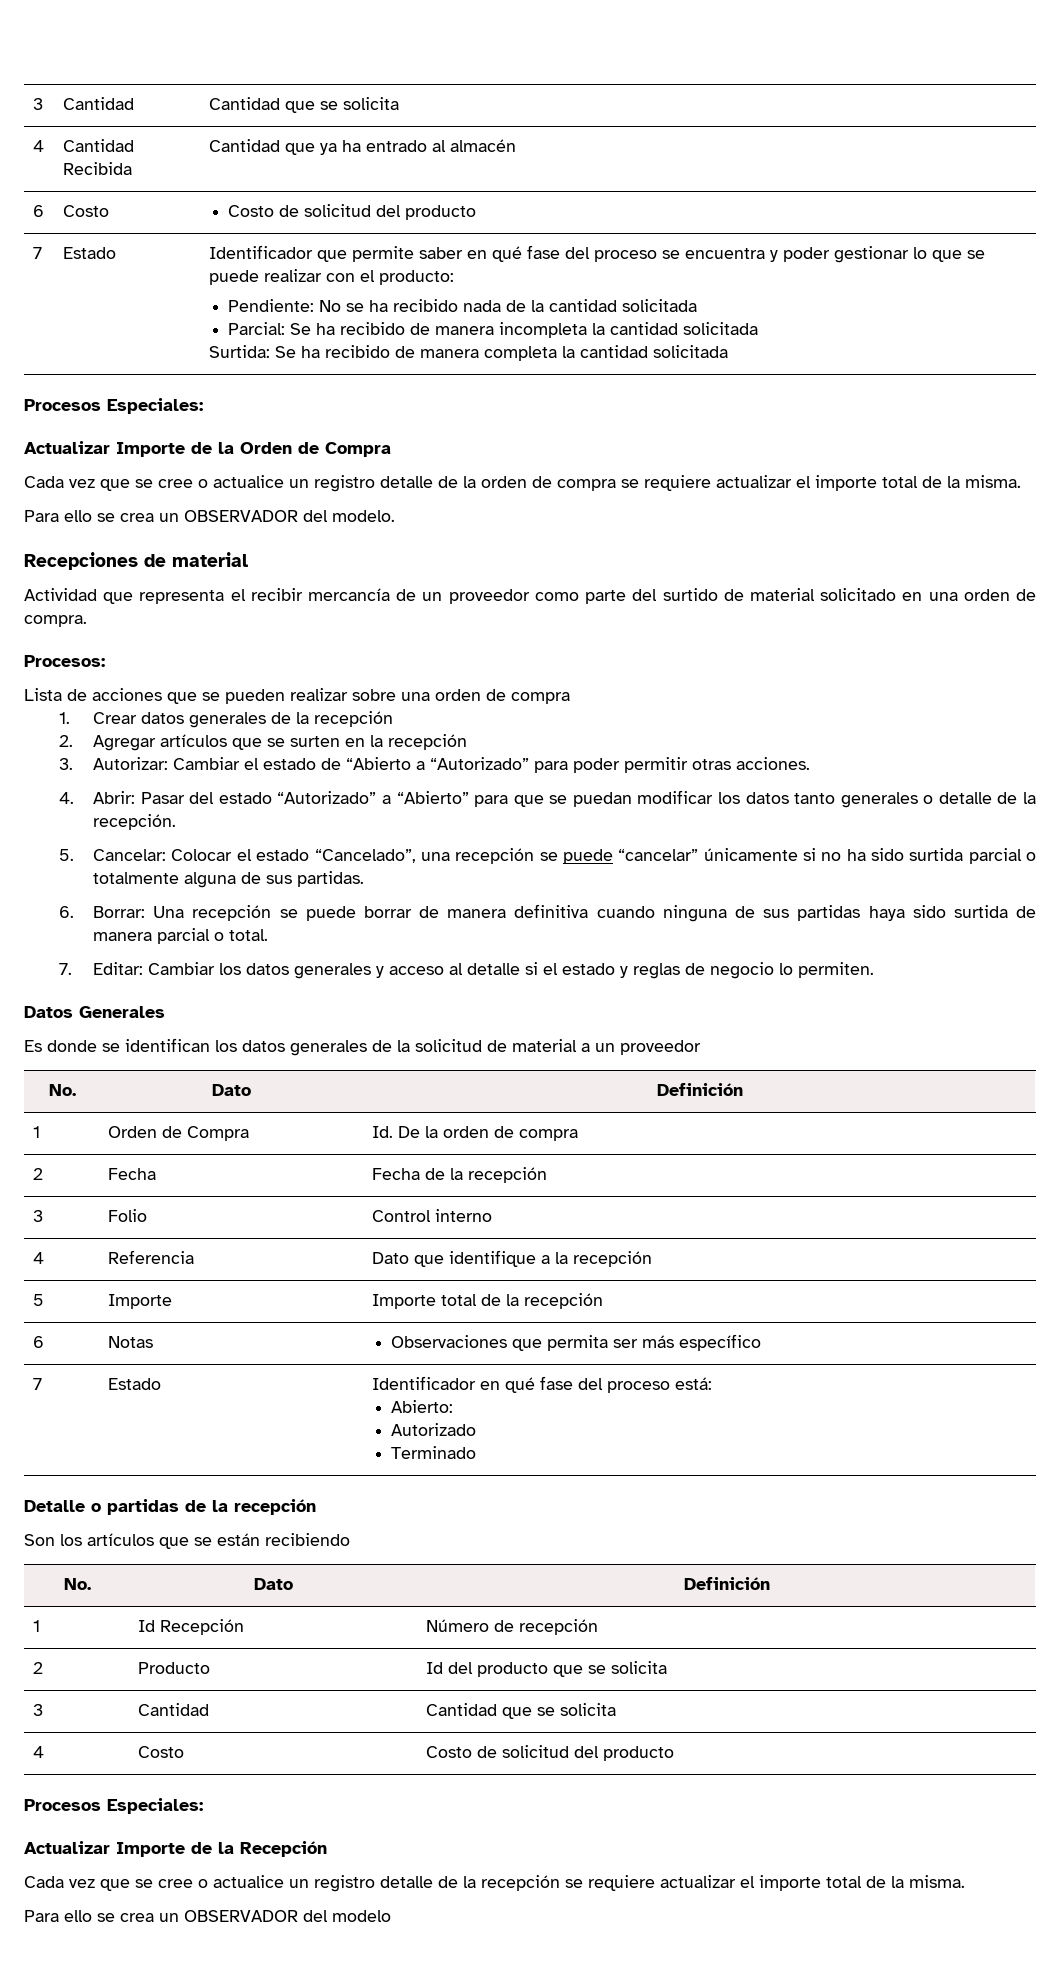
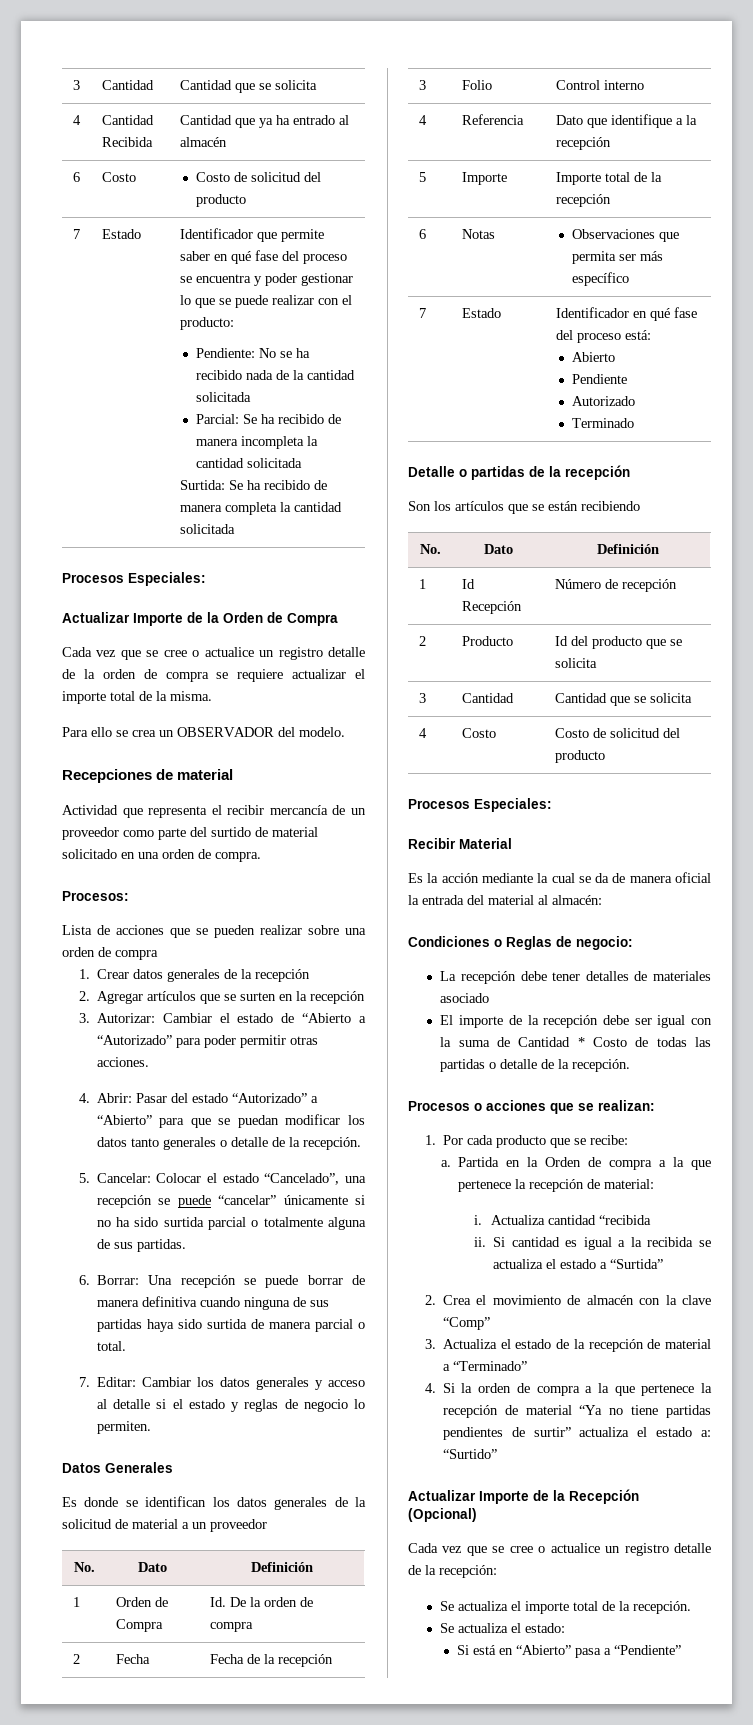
[391,1400,454,1413] Abierto: -> [571,352,615,362] [571,374,627,384] Abierto // Pendiente
(203, 1806) none -> [408,838,512,849] [408,872,711,883] [408,895,602,905] [408,936,633,950] [440,971,711,984] [440,993,490,1003] [440,1015,712,1028] [440,1037,711,1047] [440,1059,631,1072] [408,1100,655,1114] [424,1135,628,1148] [441,1157,711,1170] [458,1179,655,1192] [474,1215,651,1225] [474,1237,711,1250] [493,1259,664,1269] [424,1295,711,1305] [442,1317,490,1330] [424,1339,711,1352] [442,1361,527,1371] [424,1383,712,1396] [442,1405,711,1418] [442,1427,711,1440] [442,1449,497,1459] // Recibir Material // Es la acción mediante la cual se da de manera oficial la entrada del material al almacén: // Condiciones o Reglas de negocio: // La recepción debe tener detalles de materiales asociado // El importe de la recepción debe ser igual con la suma de Cantidad * Costo de todas las partidas o detalle de la recepción. // Procesos o acciones que se realizan: // 1. Por cada producto que se recibe: // a. Partida en la Orden de compra a la que pertenece la recepción de material: // i. Actualiza cantidad “recibida // ii. Si cantidad es igual a la recibida se actualiza el estado a “Surtida” // 2. Crea el movimiento de almacén con la clave “Comp” // 3. Actualiza el estado de la recepción de material a “Terminado” // 4. Si la orden de compra a la que pertenece la recepción de material “Ya no tiene partidas pendientes de surtir” actualiza el estado a: “Surtido”
(327, 1849) none -> [408,1508,477,1522] (Opcional)
[481,1875,965,1891] [24,1910,391,1922] recepción se requiere actualizar el importe total de la misma. // Para ello se crea un OBSERVADOR del modelo -> [439,1565,497,1578] [440,1601,692,1614] [440,1623,566,1633] [456,1645,681,1658] recepción: // Se actualiza el importe total de la recepción. // Se actualiza el estado: // Si está en “Abierto” pasa a “Pendiente”

